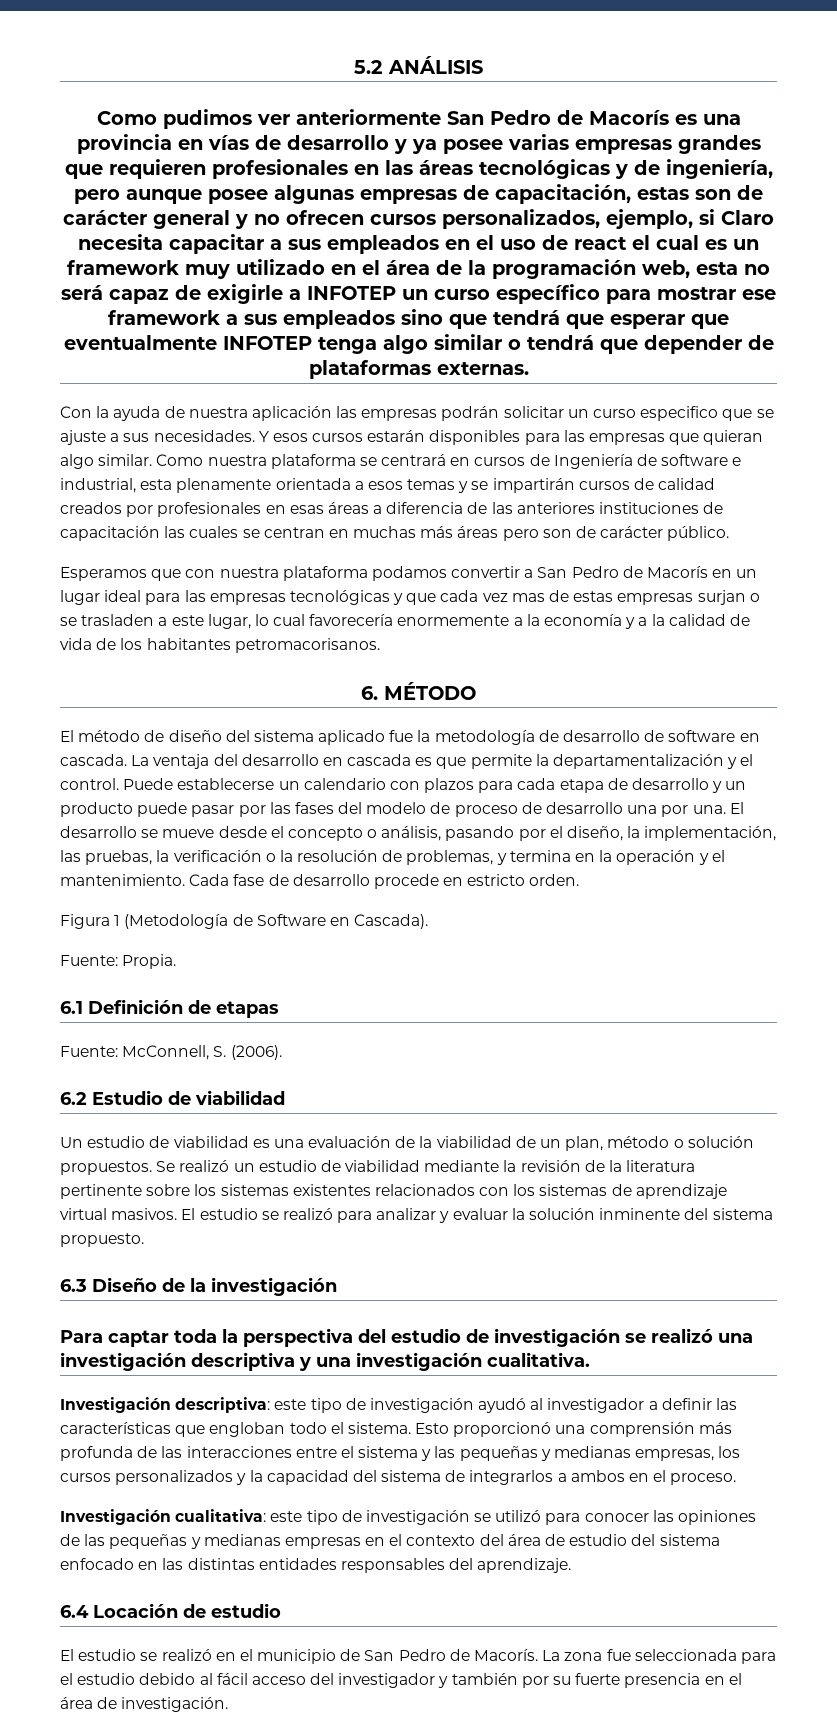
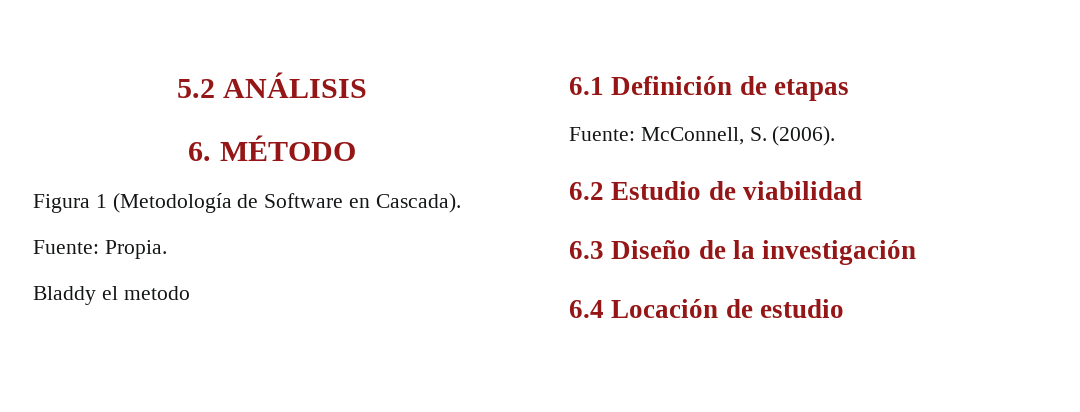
[96,109,741,129] [76,134,761,154] [64,159,773,179] [74,184,763,204] [63,209,774,229] [78,234,759,254] [67,259,770,279] [61,284,776,304] [108,309,729,329] [63,334,774,354] [308,360,529,379] [60,406,774,421] [60,430,764,445] [60,454,742,469] [60,478,716,493] [60,502,724,517] [60,526,730,541] [60,566,758,581] [60,590,760,605] [60,614,750,629] [60,638,380,653] [361,682,476,700] [60,730,760,745] [60,754,754,769] [60,778,747,793] [60,802,744,817] [60,826,777,841] [60,850,725,865] [60,874,580,889] Como pudimos ver anteriormente San Pedro de Macorís es una provincia en vías de desarrollo y ya posee varias empresas grandes que requieren profesionales en las áreas tecnológicas y de ingeniería, pero aunque posee algunas empresas de capacitación, estas son de carácter general y no ofrecen cursos personalizados, ejemplo, si Claro necesita capacitar a sus empleados en el uso de react el cual es un framework muy utilizado en el área de la programación web, esta no será capaz de exigirle a INFOTEP un curso específico para mostrar ese framework a sus empleados sino que tendrá que esperar que eventualmente INFOTEP tenga algo similar o tendrá que depender de plataformas externas. // Con la ayuda de nuestra aplicación las empresas podrán solicitar un curso especifico que se ajuste a sus necesidades. Y esos cursos estarán disponibles para las empresas que quieran algo similar. Como nuestra plataforma se centrará en cursos de Ingeniería de software e industrial, esta plenamente orientada a esos temas y se impartirán cursos de calidad creados por profesionales en esas áreas a diferencia de las anteriores instituciones de capacitación las cuales se centran en muchas más áreas pero son de carácter público. // Esperamos que con nuestra plataforma podamos convertir a San Pedro de Macorís en un lugar ideal para las empresas tecnológicas y que cada vez mas de estas empresas surjan o se trasladen a este lugar, lo cual favorecería enormemente a la economía y a la calidad de vida de los habitantes petromacorisanos. // 6. MÉTODO // El método de diseño del sistema aplicado fue la metodología de desarrollo de software en cascada. La ventaja del desarrollo en cascada es que permite la departamentalización y el control. Puede establecerse un calendario con plazos para cada etapa de desarrollo y un producto puede pasar por las fases del modelo de proceso de desarrollo una por una. El desarrollo se mueve desde el concepto o análisis, pasando por el diseño, la implementación, las pruebas, la verificación o la resolución de problemas, y termina en la operación y el mantenimiento. Cada fase de desarrollo procede en estricto orden. -> [188,135,356,161] 6. MÉTODO
(177, 961) none -> [33,286,190,305] // Bladdy el metodo
[60,1136,754,1151] [60,1160,696,1175] [60,1184,727,1199] [60,1208,773,1223] [60,1233,144,1247] // Un estudio de viabilidad es una evaluación de la viabilidad de un plan, método o solución propuestos. Se realizó un estudio de viabilidad mediante la revisión de la literatura pertinente sobre los sistemas existentes relacionados con los sistemas de aprendizaje virtual masivos. El estudio se realizó para analizar y evaluar la solución inminente del sistema propuesto. -> (862, 190) none
[60,1328,753,1347] [60,1352,590,1371] [60,1397,738,1413] [60,1422,732,1437] [60,1446,741,1461] [60,1470,737,1485] [60,1509,757,1525] [60,1534,720,1549] [60,1558,572,1573] [60,1603,281,1618] [60,1649,776,1664] [60,1673,742,1688] [60,1697,229,1712] Para captar toda la perspectiva del estudio de investigación se realizó una investigación descriptiva y una investigación cualitativa. // Investigación descriptiva: este tipo de investigación ayudó al investigador a definir las características que engloban todo el sistema. Esto proporcionó una comprensión más profunda de las interacciones entre el sistema y las pequeñas y medianas empresas, los cursos personalizados y la capacidad del sistema de integrarlos a ambos en el proceso. // Investigación cualitativa: este tipo de investigación se utilizó para conocer las opiniones de las pequeñas y medianas empresas en el contexto del área de estudio del sistema enfocado en las distintas entidades responsables del aprendizaje. // 6.4 Locación de estudio // El estudio se realizó en el municipio de San Pedro de Macorís. La zona fue seleccionada para el estudio debido al fácil acceso del investigador y también por su fuerte presencia en el área de investigación. -> [569,299,844,318] 6.4 Locación de estudio

